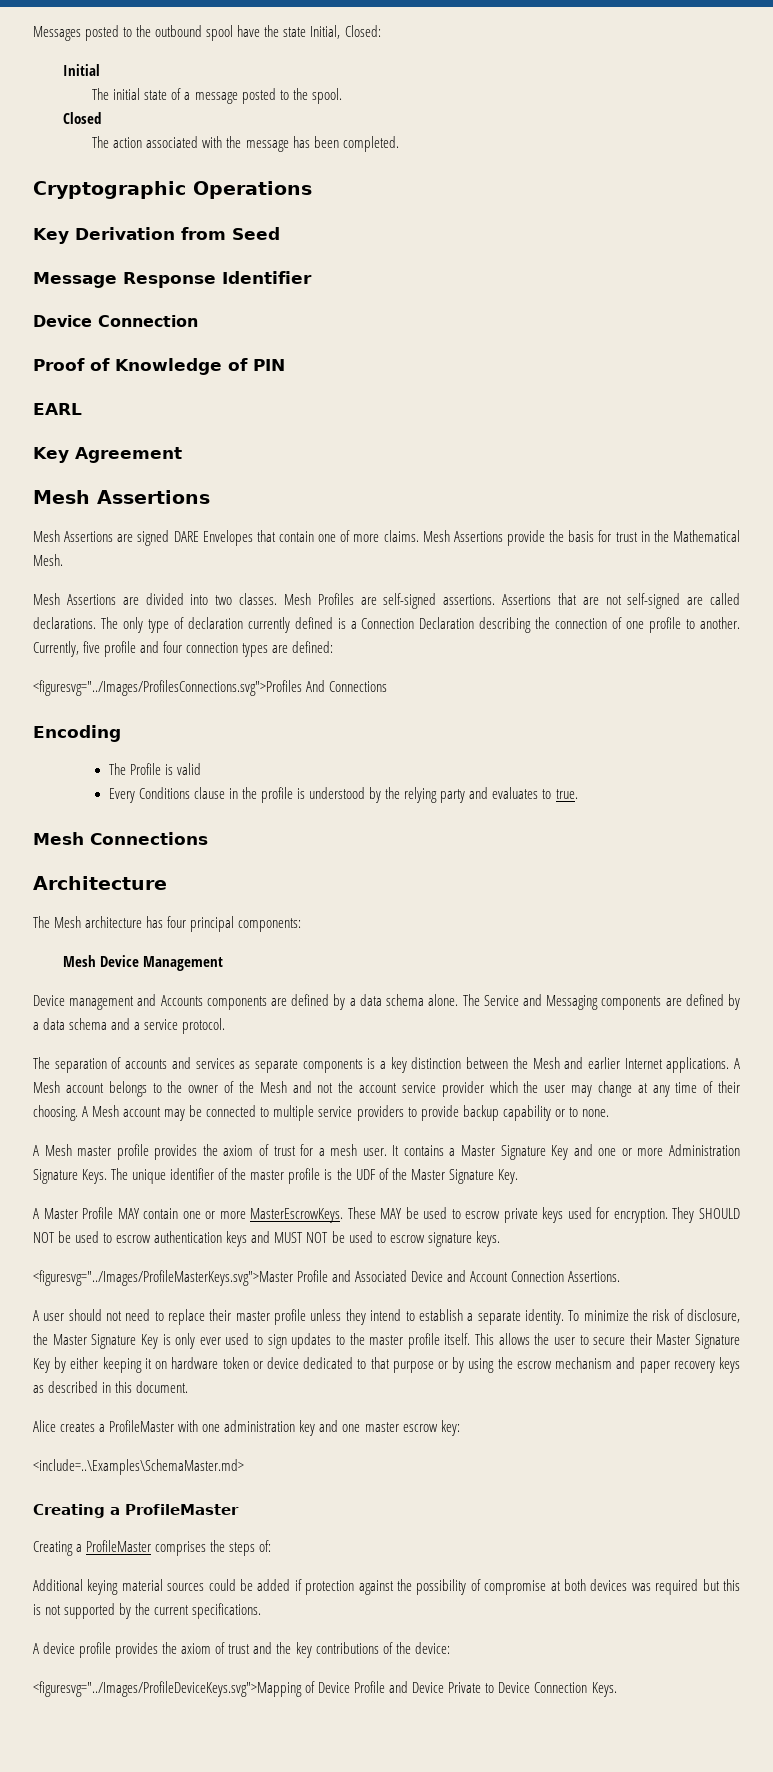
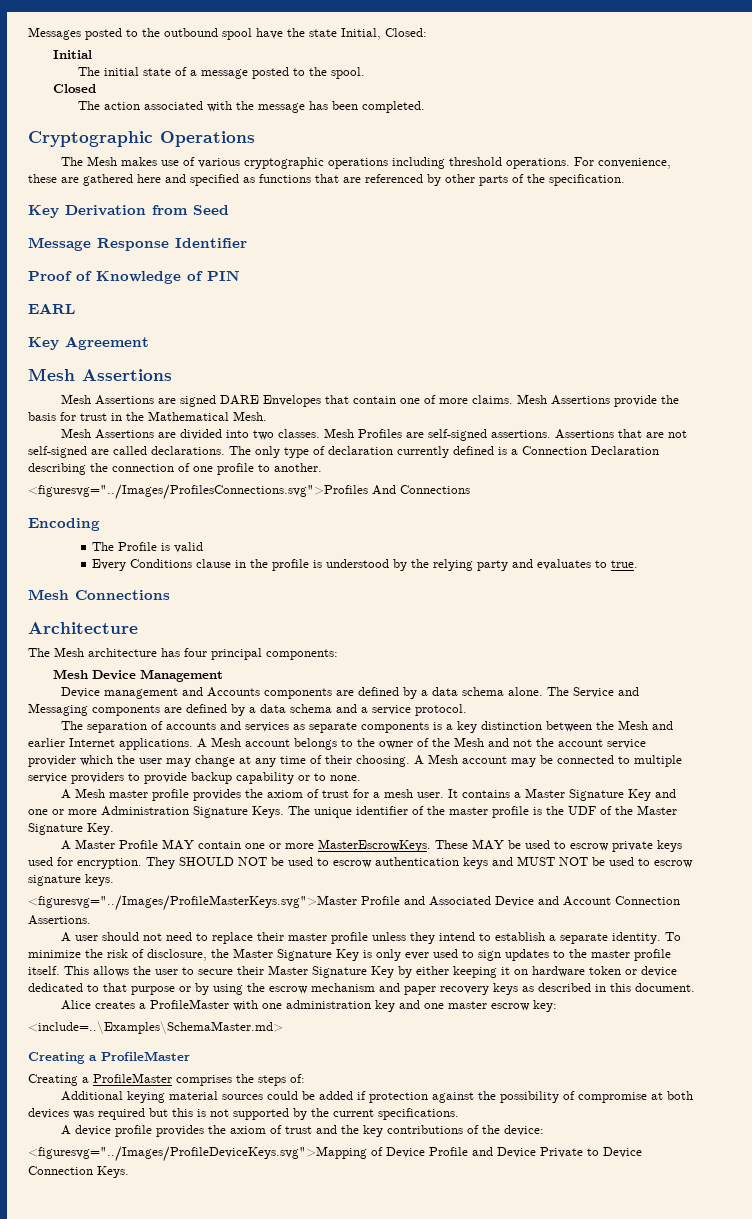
(312, 190) none -> [60,156,671,169] [28,174,625,186] // The Mesh makes use of various cryptographic operations including threshold operations. For convenience, these are gathered here and specified as functions that are referenced by other parts of the specification.
[33,315,198,327] // Device Connection -> (247, 243) none
[33,641,334,657] Currently, five profile and four connection types are defined: -> (322, 467) none

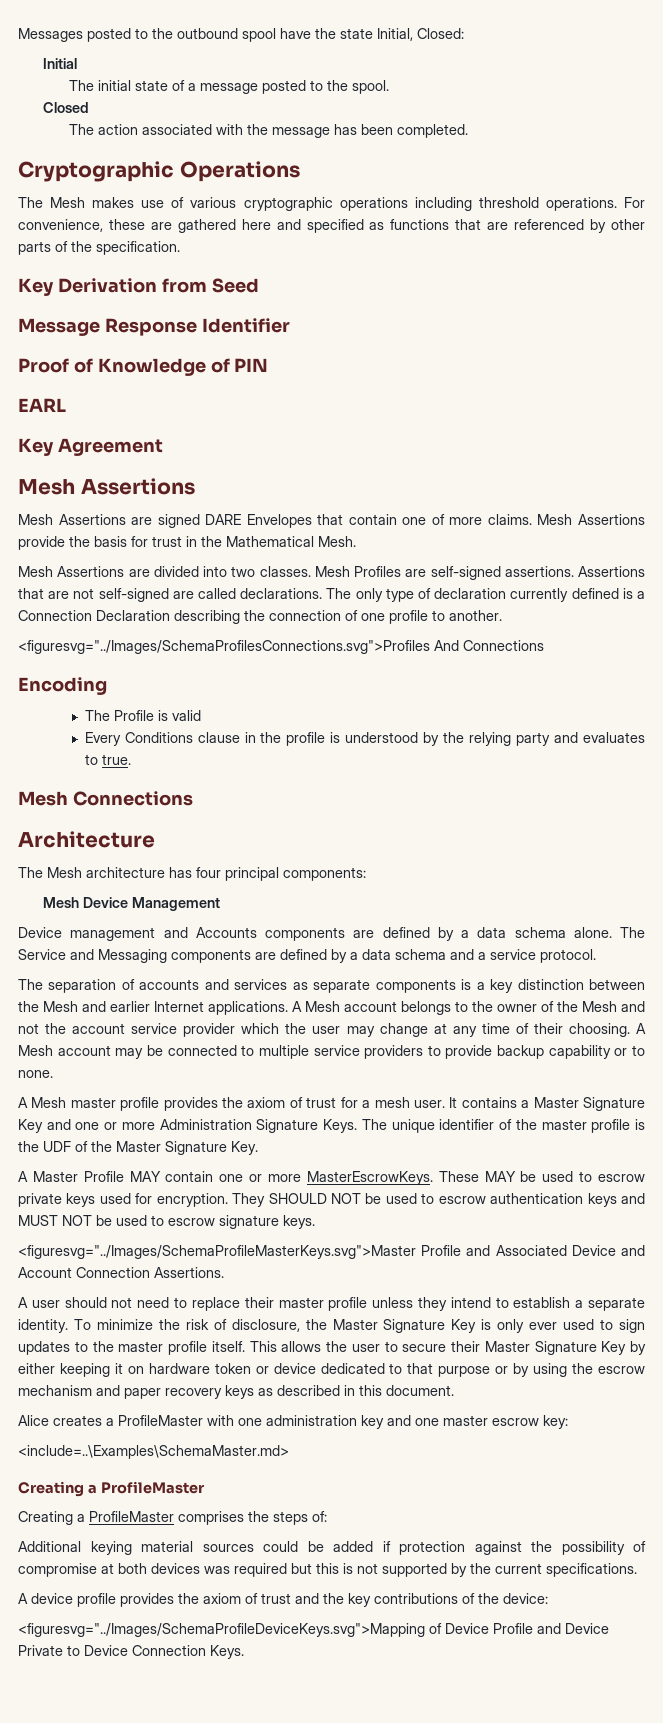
[28,484,368,500] <figuresvg="../Images/ProfilesConnections.svg">Profiles -> [18,640,430,654] <figuresvg="../Images/SchemaProfilesConnections.svg">Profiles
[28,895,357,911] <figuresvg="../Images/ProfileMasterKeys.svg">Master -> [18,1245,416,1259] <figuresvg="../Images/SchemaProfileMasterKeys.svg">Master
[28,1146,367,1162] <figuresvg="../Images/ProfileDeviceKeys.svg">Mapping -> [18,1623,425,1637] <figuresvg="../Images/SchemaProfileDeviceKeys.svg">Mapping

